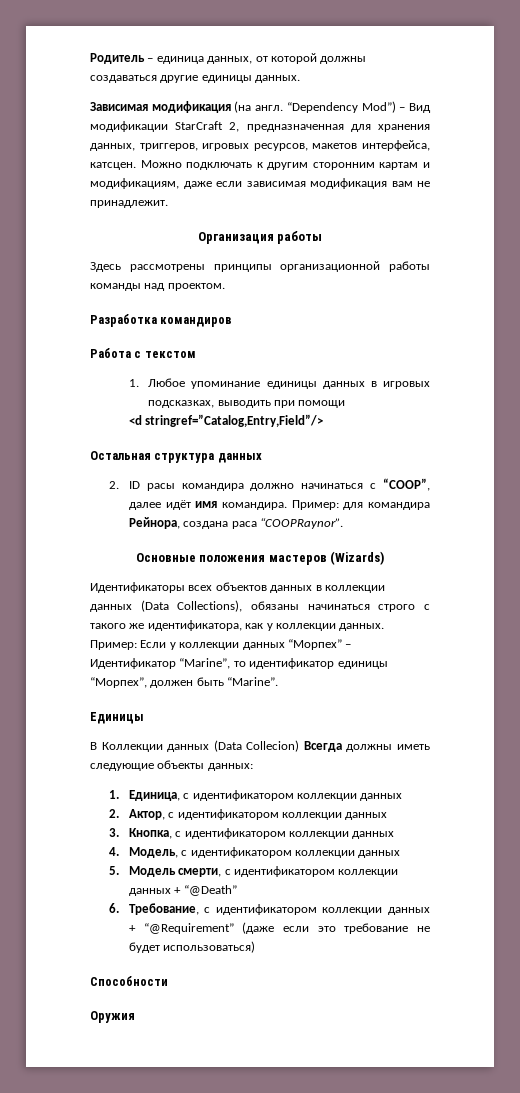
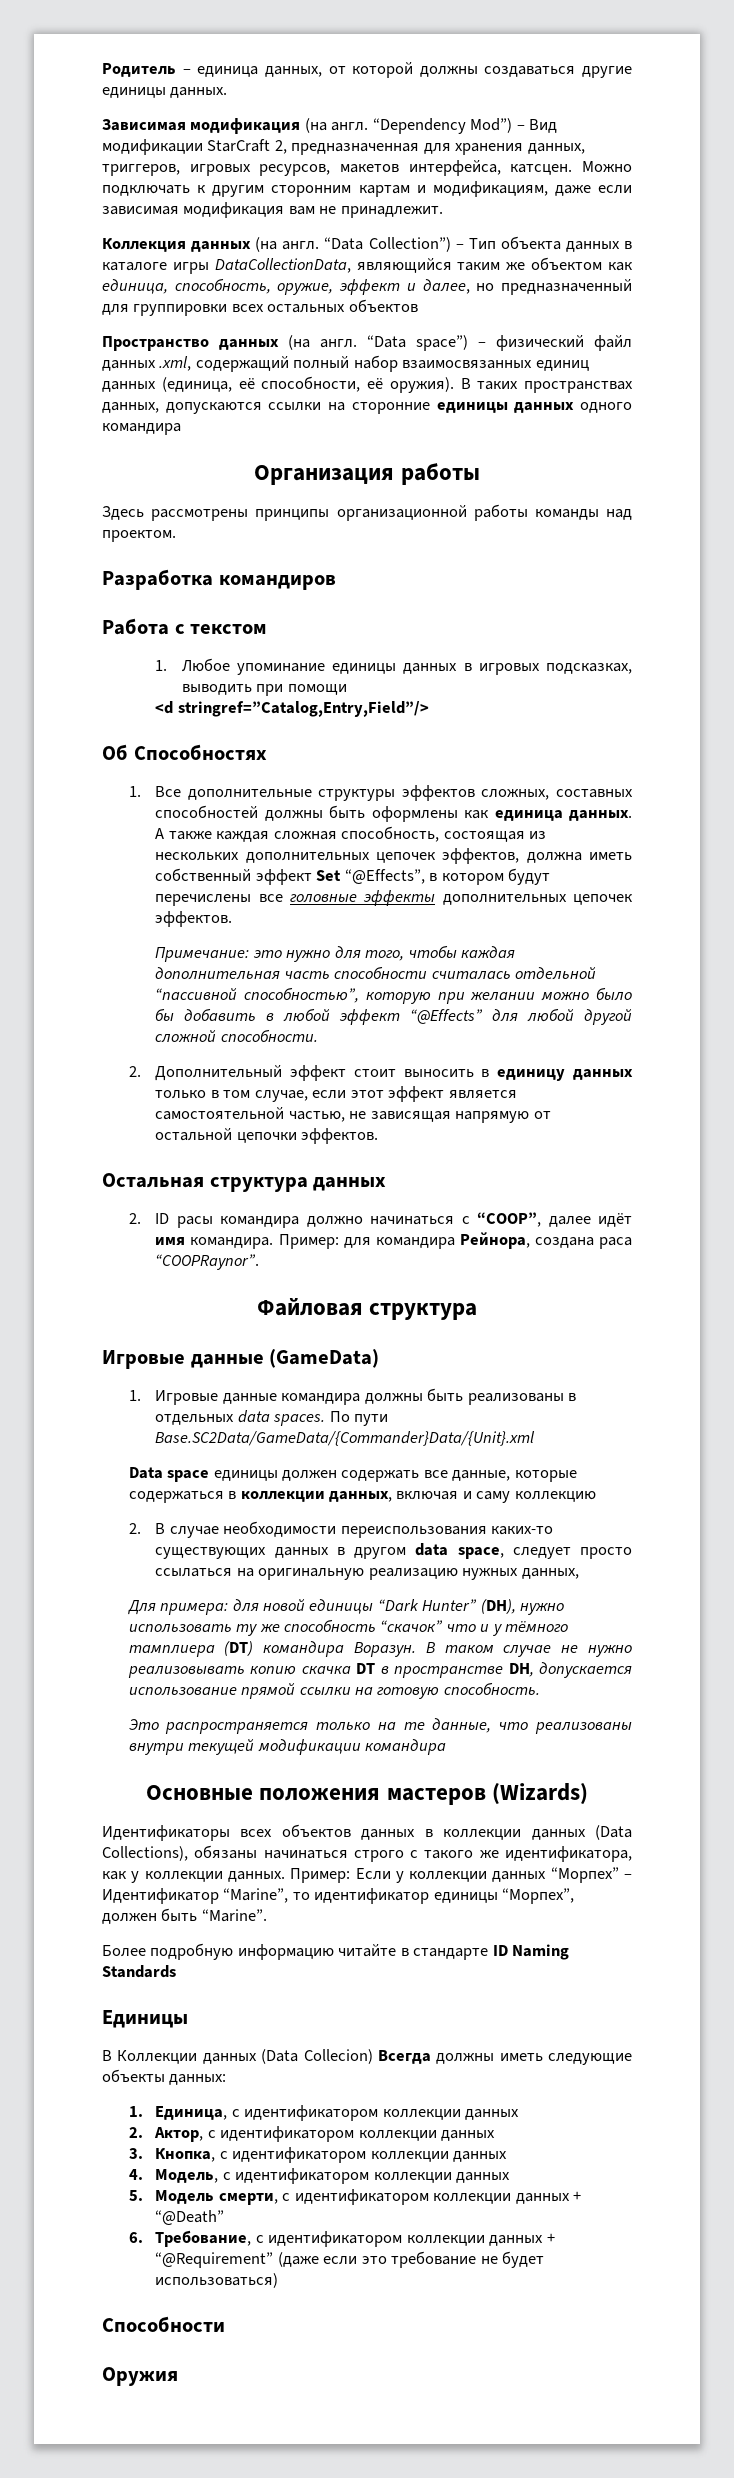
(168, 204) none -> [102,236,633,252] [102,257,634,274] [102,278,632,295] [102,299,418,316] [102,335,632,351] [102,355,589,372] [102,376,633,393] [102,402,632,414] [102,423,181,435] // Коллекция данных (на англ. “Data Collection”) – Тип объекта данных в каталоге игры DataCollectionData, являющийся таким же объектом как единица, способность, оружие, эффект и далее, но предназначенный для группировки всех остальных объектов // Пространство данных (на англ. “Data space”) – физический файл данных .xml, содержащий полный набор взаимосвязанных единиц данных (единица, её способности, её оружия). В таких пространствах данных, допускаются ссылки на сторонние единицы данных одного командира
(324, 420) none -> [102,744,267,760] [128,785,633,801] [155,805,632,822] [155,826,547,842] [155,848,632,864] [155,868,551,885] [155,890,633,906] [155,911,233,927] [155,945,516,962] [155,966,597,980] [155,987,632,1004] [155,1008,633,1025] [155,1029,318,1043] [128,1065,633,1081] [155,1086,517,1102] [155,1107,551,1123] [155,1128,379,1144] // Об Способностях // 1. Все дополнительные структуры эффектов сложных, составных способностей должны быть оформлены как единица данных. А также каждая сложная способность, состоящая из нескольких дополнительных цепочек эффектов, должна иметь собственный эффект Set “@Effects”, в котором будут перечислены все головные эффекты дополнительных цепочек эффектов. // Примечание: это нужно для того, чтобы каждая дополнительная часть способности считалась отдельной “пассивной способностью”, которую при желании можно было бы добавить в любой эффект “@Effects” для любой другой сложной способности. // 2. Дополнительный эффект стоит выносить в единицу данных только в том случае, если этот эффект является самостоятельной частью, не зависящая напрямую от остальной цепочки эффектов.
(344, 523) none -> [256,1298,478,1320] [102,1349,380,1369] [128,1388,577,1405] [155,1410,389,1426] [155,1431,536,1446] [128,1467,577,1482] [128,1491,596,1503] [128,1521,554,1538] [155,1543,632,1559] [155,1568,579,1580] [127,1599,565,1615] [128,1619,569,1636] [128,1641,632,1657] [127,1662,632,1678] [128,1682,540,1699] [128,1718,633,1734] [128,1739,447,1755] // Файловая структура // Игровые данные (GameData) // 1. Игровые данные командира должны быть реализованы в отдельных data spaces. По пути Base.SC2Data/GameData/{Commander}Data/{Unit}.xml // Data space единицы должен содержать все данные, которые содержаться в коллекции данных, включая и саму коллекцию // 2. В случае необходимости переиспользования каких-то существующих данных в другом data space, следует просто ссылаться на оригинальную реализацию нужных данных, // Для примера: для новой единицы “Dark Hunter” (DH), нужно использовать ту же способность “скачок” что и у тёмного тамплиера (DT) командира Воразун. В таком случае не нужно реализовывать копию скачка DT в пространстве DH, допускается использование прямой ссылки на готовую способность. // Это распространяется только на те данные, что реализованы внутри текущей модификации командира
(279, 681) none -> [102,1943,570,1960] [102,1965,176,1978] // Более подробную информацию читайте в стандарте ID Naming Standards

